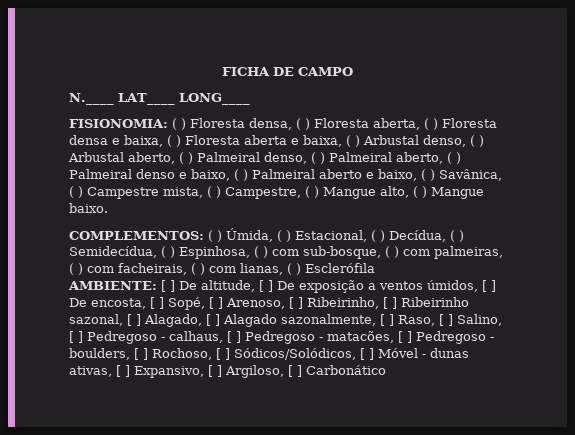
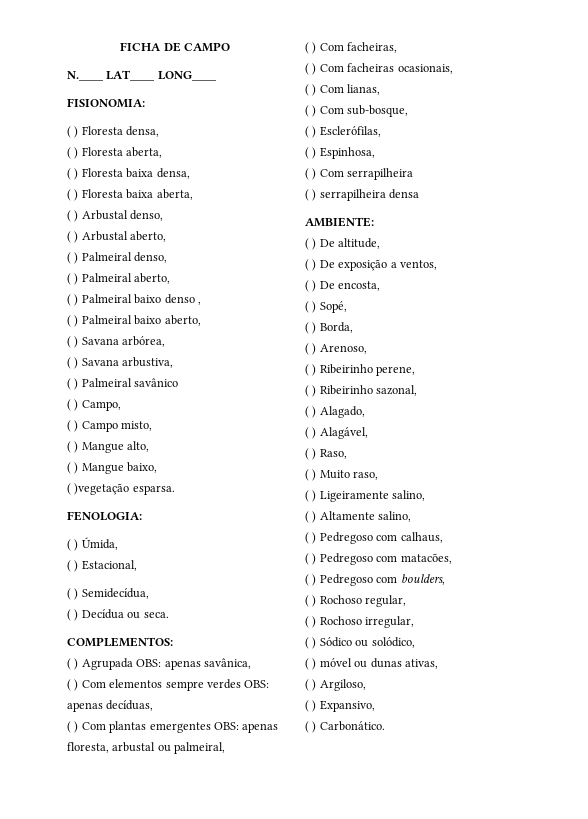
(168, 123) none -> (145, 103) //
(292, 124) none -> (160, 131) //
[424,118,497,130] [69,135,342,147] ( ) Floresta densa e baixa, ( ) Floresta aberta e baixa, -> [67,168,190,180] [67,189,193,201] // ( ) Floresta baixa densa, // ( ) Floresta baixa aberta, //
(466, 141) none -> (164, 215) //
(175, 158) none -> (167, 236) //
(307, 158) none -> (168, 257) //
[447,152,461,164] [69,169,502,181] [69,186,301,199] ( ) Palmeiral denso e baixo, ( ) Palmeiral aberto e baixo, ( ) Savânica, ( ) Campestre mista, ( ) Campestre, -> [67,294,201,306] [67,315,201,327] [67,336,166,348] [67,357,174,369] [67,378,179,390] [67,399,121,411] [67,420,153,432] // ( ) Palmeiral baixo denso , // ( ) Palmeiral baixo aberto, // ( ) Savana arbórea, // ( ) Savana arbustiva, // ( ) Palmeiral savânico // ( ) Campo, // ( ) Campo misto, //
[413,186,484,199] [69,203,108,213] [69,231,204,240] ( ) Mangue baixo. // COMPLEMENTOS: -> [67,462,158,474] [67,483,175,495] [67,511,142,521] // ( ) Mangue baixo, // ( )vegetação esparsa. // FENOLOGIA: //
(273, 235) none -> (118, 543) //
[371,230,446,242] ( ) Decídua, -> (137, 565) //
(157, 252) none -> [67,609,169,621] [67,637,173,647] [67,658,251,670] [67,679,270,691] [67,700,154,712] [67,721,279,733] [67,742,226,754] [305,42,398,54] [305,63,453,75] [305,84,381,96] [305,105,409,117] [305,126,381,138] // ( ) Decídua ou seca. // COMPLEMENTOS: // ( ) Agrupada OBS: apenas savânica, // ( ) Com elementos sempre verdes OBS: apenas decíduas, // ( ) Com plantas emergentes OBS: apenas floresta, arbustal ou palmeiral, // ( ) Com facheiras, // ( ) Com facheiras ocasionais, // ( ) Com lianas, // ( ) Com sub-bosque, // ( ) Esclerófilas, //
[254,246,503,259] [69,263,375,275] [68,280,496,293] ( ) com sub-bosque, ( ) com palmeiras, ( ) com facheirais, ( ) com lianas, ( ) Esclerófila // AMBIENTE: [ ] De altitude, [ ] De exposição a ventos úmidos, [ ] -> [305,168,414,180] [305,189,420,201] [305,217,374,227] [305,238,381,250] [305,259,437,271] [305,280,317,292] // ( ) Com serrapilheira // ( ) serrapilheira densa // AMBIENTE: // ( ) De altitude, // ( ) De exposição a ventos, // ( )
[150,297,164,309] [ ] -> [305,301,317,313] // ( )
[209,297,397,309] [ ] Arenoso, [ ] Ribeirinho, [ ] -> [305,322,353,334] [305,343,367,355] [305,364,416,376] [305,385,317,397] // ( ) Borda, // ( ) Arenoso, // ( ) Ribeirinho perene, // ( )
[127,314,141,326] [ ] -> [305,406,317,418] // ( )
[206,314,502,327] [69,331,494,344] [69,348,469,360] [69,365,386,378] [ ] Alagado sazonalmente, [ ] Raso, [ ] Salino, [ ] Pedregoso - calhaus, [ ] Pedregoso - matacões, [ ] Pedregoso - boulders, [ ] Rochoso, [ ] Sódicos/Solódicos, [ ] Móvel - dunas ativas, [ ] Expansivo, [ ] Argiloso, [ ] Carbonático -> [305,427,368,439] [305,448,347,460] [305,469,379,481] [305,490,426,502] [305,511,412,523] [305,532,443,544] [305,553,452,565] [305,574,445,586] [305,595,407,607] [305,616,415,628] [305,637,415,649] [305,658,438,670] [305,679,366,691] [305,700,375,712] [305,721,385,733] // ( ) Alagável, // ( ) Raso, // ( ) Muito raso, // ( ) Ligeiramente salino, // ( ) Altamente salino, // ( ) Pedregoso com calhaus, // ( ) Pedregoso com matacões, // ( ) Pedregoso com boulders, // ( ) Rochoso regular, // ( ) Rochoso irregular, // ( ) Sódico ou solódico, // ( ) móvel ou dunas ativas, // ( ) Argiloso, // ( ) Expansivo, // ( ) Carbonático.

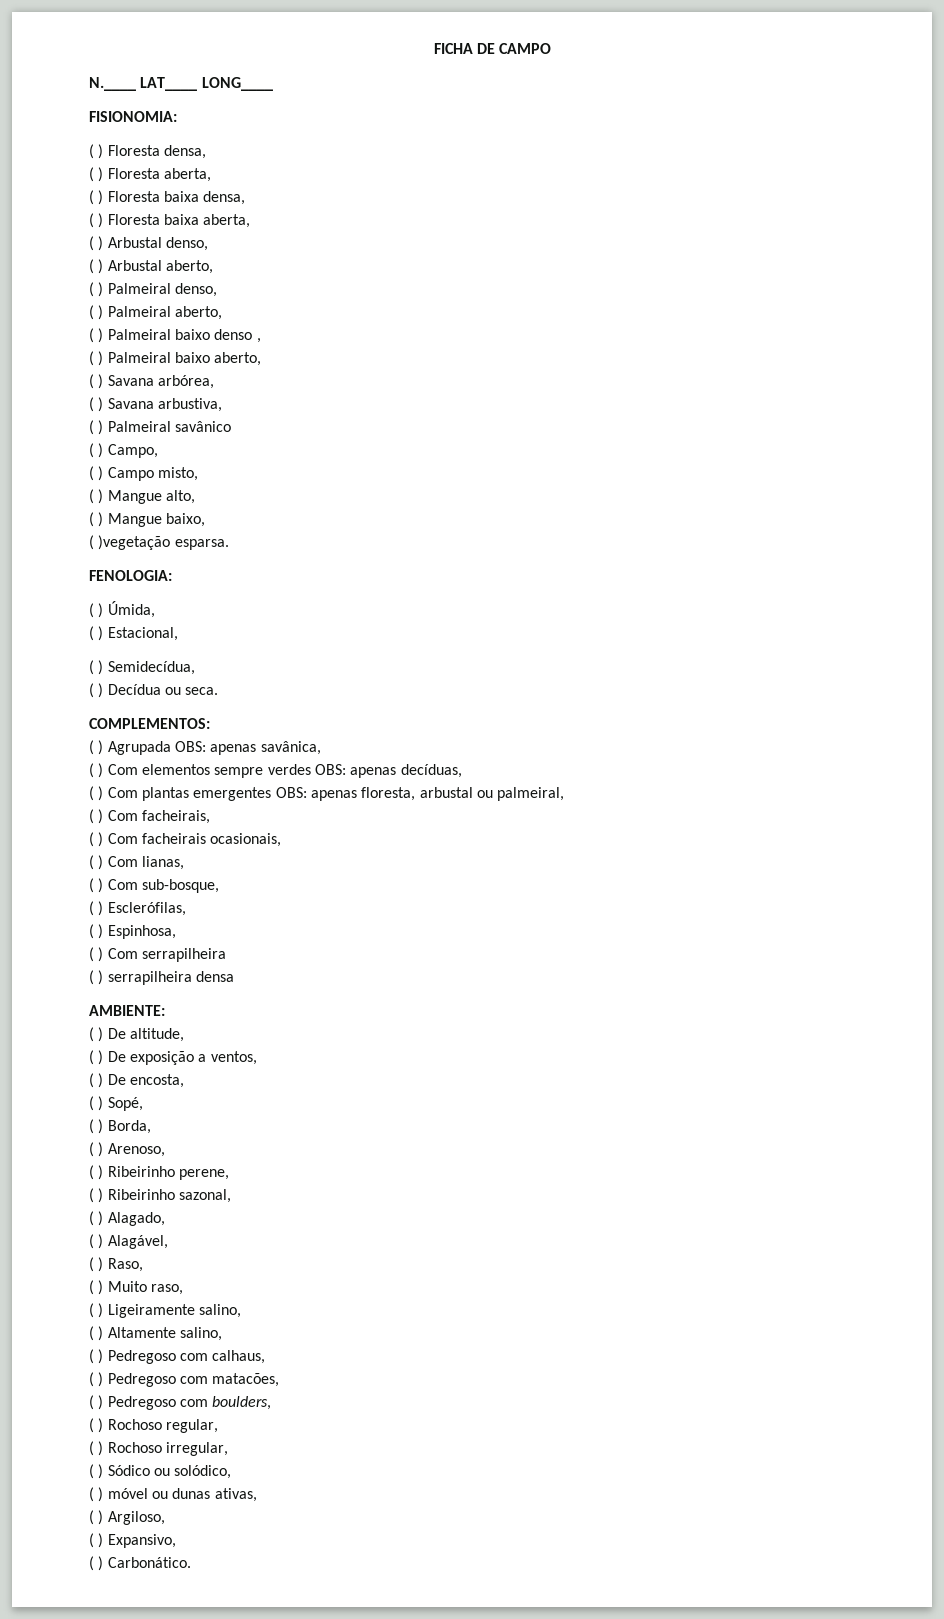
[347,42,398,53] [305,63,395,75] facheiras, // ( ) Com facheiras -> [141,810,210,824] [89,832,206,847] facheirais, // ( ) Com facheirais

